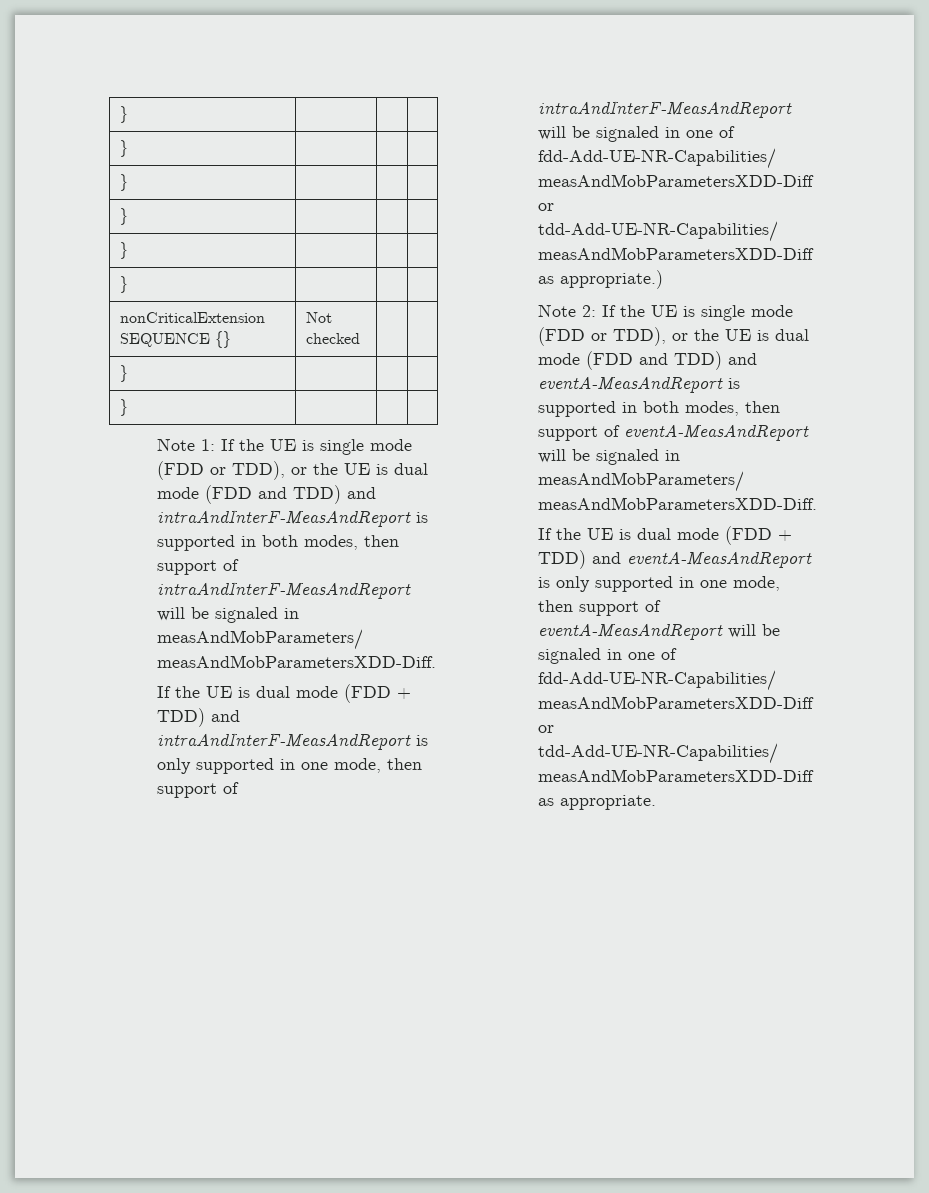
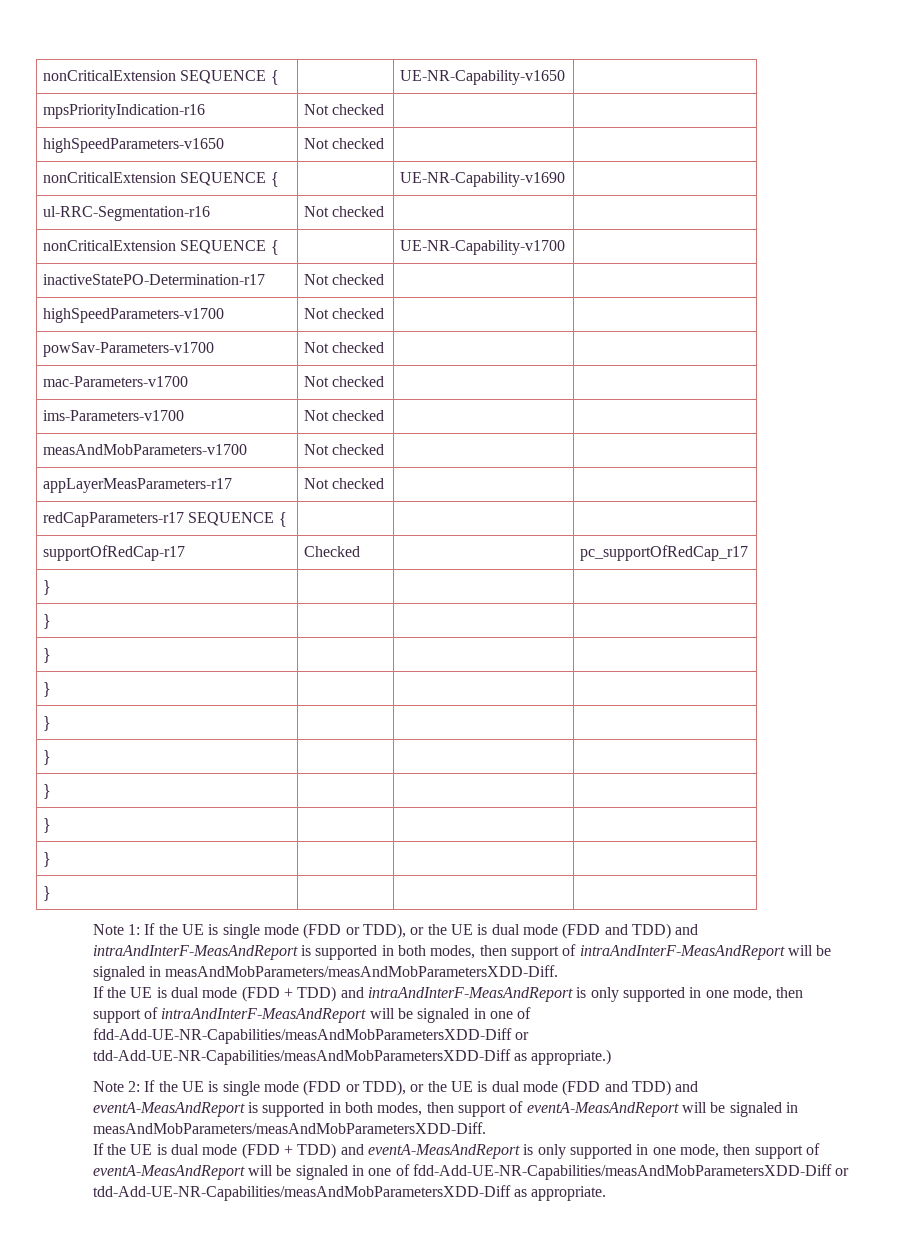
[119,106,128,123] [119,140,128,157] [119,174,128,191] [119,208,128,225] [119,242,128,259] [119,276,128,293] [119,312,265,323] [119,331,231,348] [305,312,332,323] [305,333,360,344] } | | | // } | | | // } | | | // } | | | // } | | | // } | | | // nonCriticalExtension SEQUENCE {} | Not checked -> [43,70,279,85] [400,70,566,85] [43,104,206,119] [304,104,385,115] [43,138,225,153] [304,138,385,149] [43,172,279,187] [400,172,566,187] [43,206,211,221] [304,206,385,217] [43,240,279,255] [400,240,566,255] [43,274,266,285] [304,274,385,285] [43,308,225,323] [304,308,385,319] [43,342,215,357] [304,342,385,353] [43,376,189,387] [304,376,385,387] [43,410,185,421] [304,410,385,421] [43,444,248,455] [304,444,385,455] [43,478,233,493] [304,478,385,489] [43,512,287,527] [43,545,186,561] [304,546,361,557] [580,545,749,561] [43,580,52,595] [43,614,52,629] [43,648,52,663] [43,682,52,697] [43,716,52,731] [43,750,52,765] [43,784,52,799] [43,818,52,833] nonCriticalExtension SEQUENCE { | | UE-NR-Capability-v1650 | // mpsPriorityIndication-r16 | Not checked | | // highSpeedParameters-v1650 | Not checked | | // nonCriticalExtension SEQUENCE { | | UE-NR-Capability-v1690 | // ul-RRC-Segmentation-r16 | Not checked | | // nonCriticalExtension SEQUENCE { | | UE-NR-Capability-v1700 | // inactiveStatePO-Determination-r17 | Not checked | | // highSpeedParameters-v1700 | Not checked | | // powSav-Parameters-v1700 | Not checked | | // mac-Parameters-v1700 | Not checked | | // ims-Parameters-v1700 | Not checked | | // measAndMobParameters-v1700 | Not checked | | // appLayerMeasParameters-r17 | Not checked | | // redCapParameters-r17 SEQUENCE { | | | // supportOfRedCap-r17 | Checked | | pc_supportOfRedCap_r17 // } | | | // } | | | // } | | | // } | | | // } | | | // } | | | // } | | | // } |

